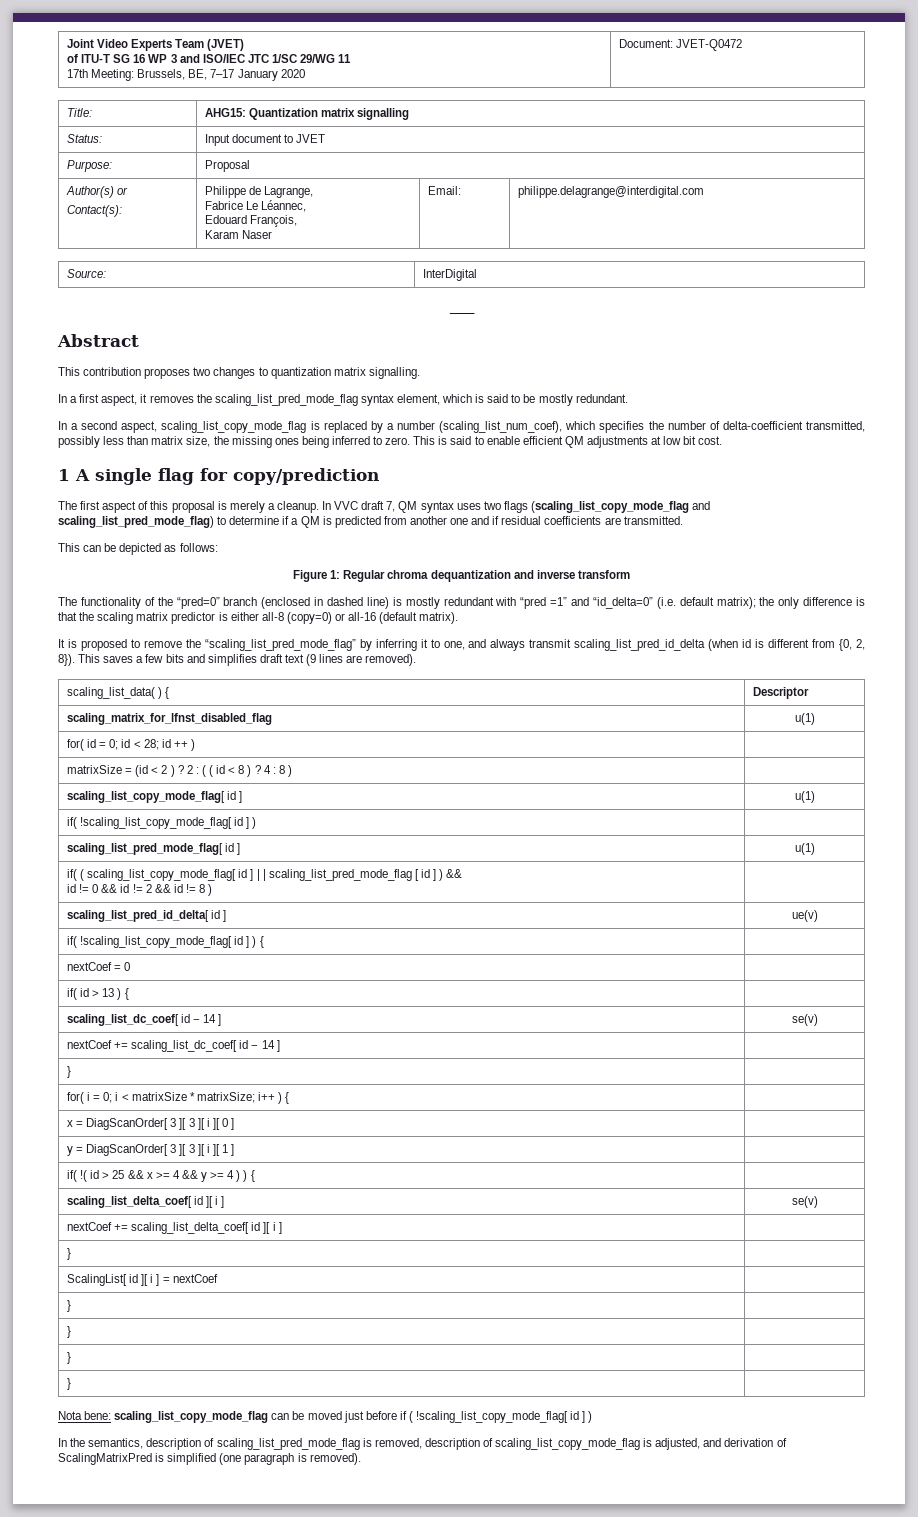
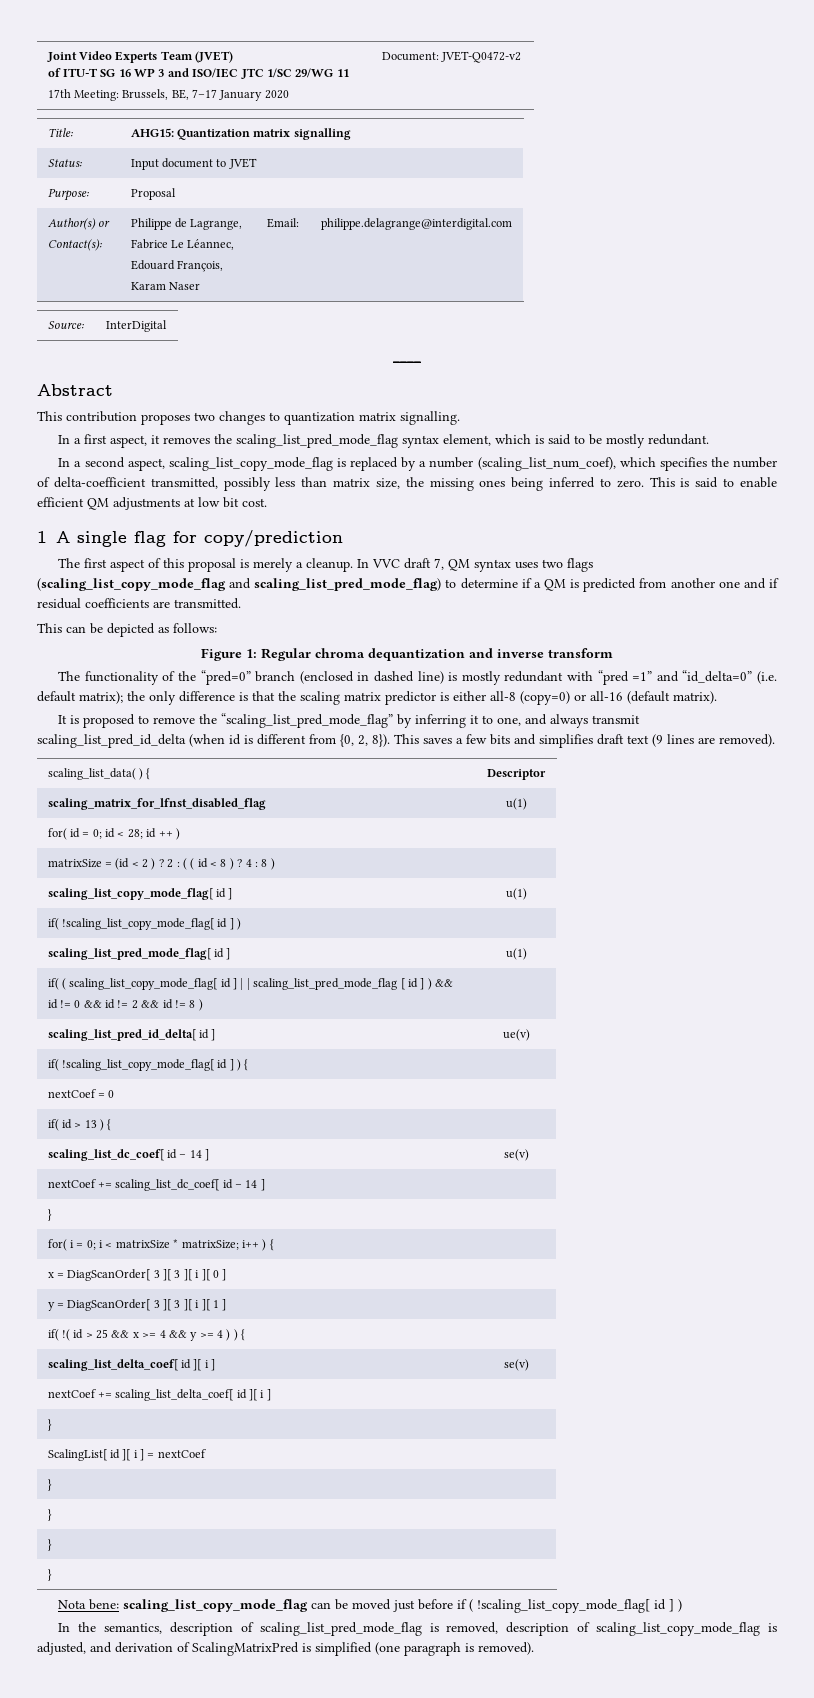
[676,39,743,51] JVET-Q0472 -> [440,51,521,63] JVET-Q0472-v2

